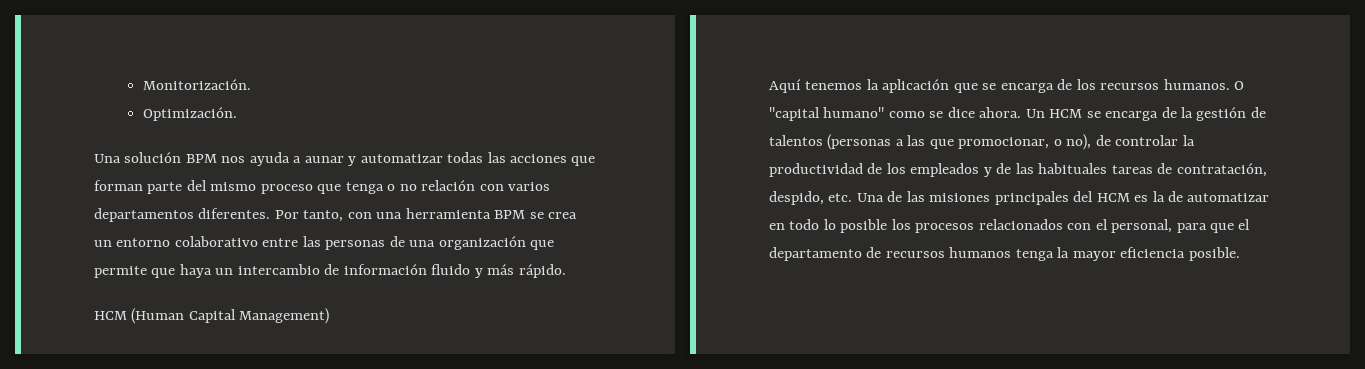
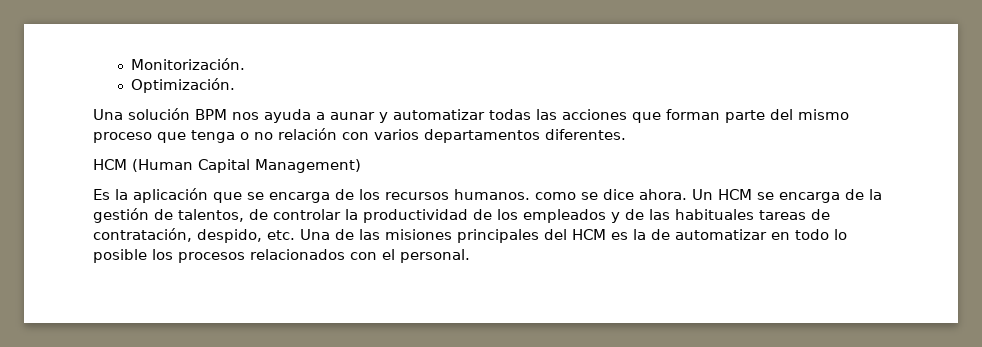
[274,208,578,222] [94,236,555,250] [94,264,566,278] Por tanto, con una herramienta BPM se crea un entorno colaborativo entre las personas de una organización que permite que haya un intercambio de información fluido y más rápido. -> (626, 134) none
[769,79,863,93] Aquí tenemos -> [93,189,110,200] Es
[1234,81,1245,90] [769,107,885,121] O "capital humano" -> (530, 194) none
[769,134,1092,150] talentos (personas a las que promocionar, o no), -> [178,209,244,222] talentos,
[1111,219,1251,233] [769,247,1240,261] personal, para que el departamento de recursos humanos tenga la mayor eficiencia posible. -> [400,249,470,263] personal.

